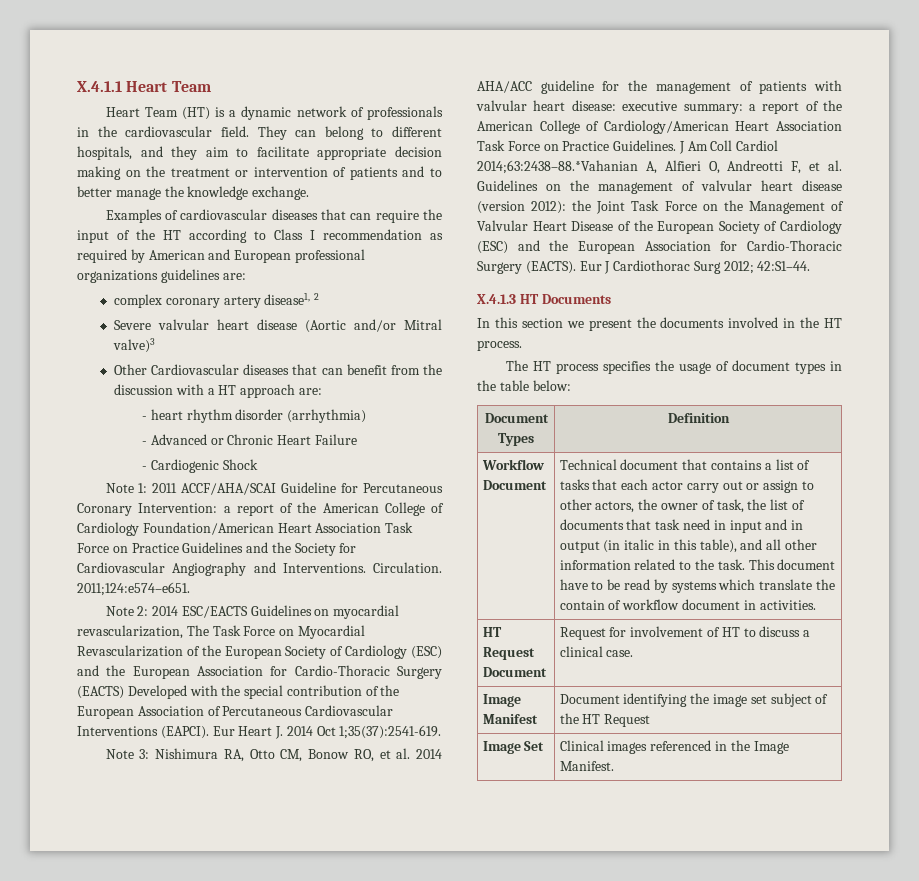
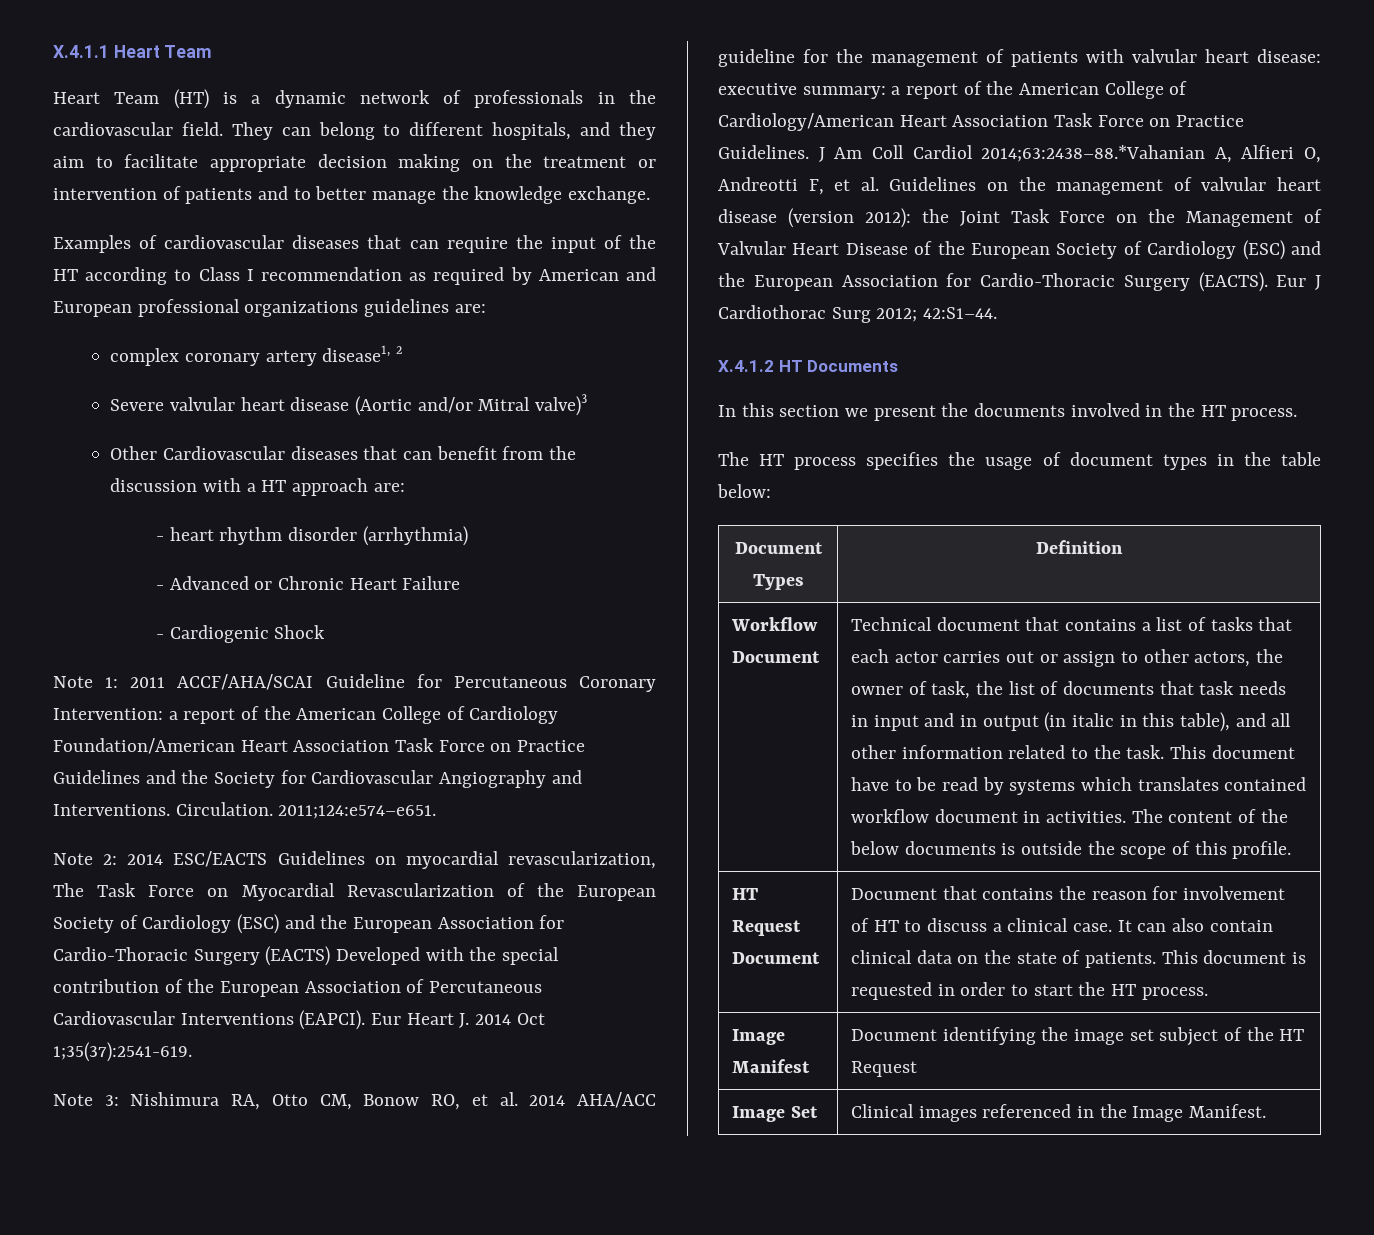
[477,294,516,304] X.4.1.3 -> [718,360,774,372] X.4.1.2
[686,483,719,493] carry -> [943,651,1001,663] carries
[682,519,710,530] need -> [1239,681,1287,695] needs
[759,579,835,590] [559,600,622,610] translate the contain of -> [1137,777,1307,791] translates contained
[482,627,502,637] [482,647,535,660] [482,667,547,677] [559,627,606,640] // HT Request Document | Request -> [1131,809,1288,823] [850,841,1292,859] [732,888,759,900] [732,920,802,936] [732,952,821,964] [851,886,1147,900] The content of the below documents is outside the scope of this profile. // HT Request Document | Document that contains the reason
(634, 653) none -> [1117,918,1273,932] [851,950,1307,968] [851,982,1208,1000] It can also contain clinical data on the state of patients. This document is requested in order to start the HT process.

